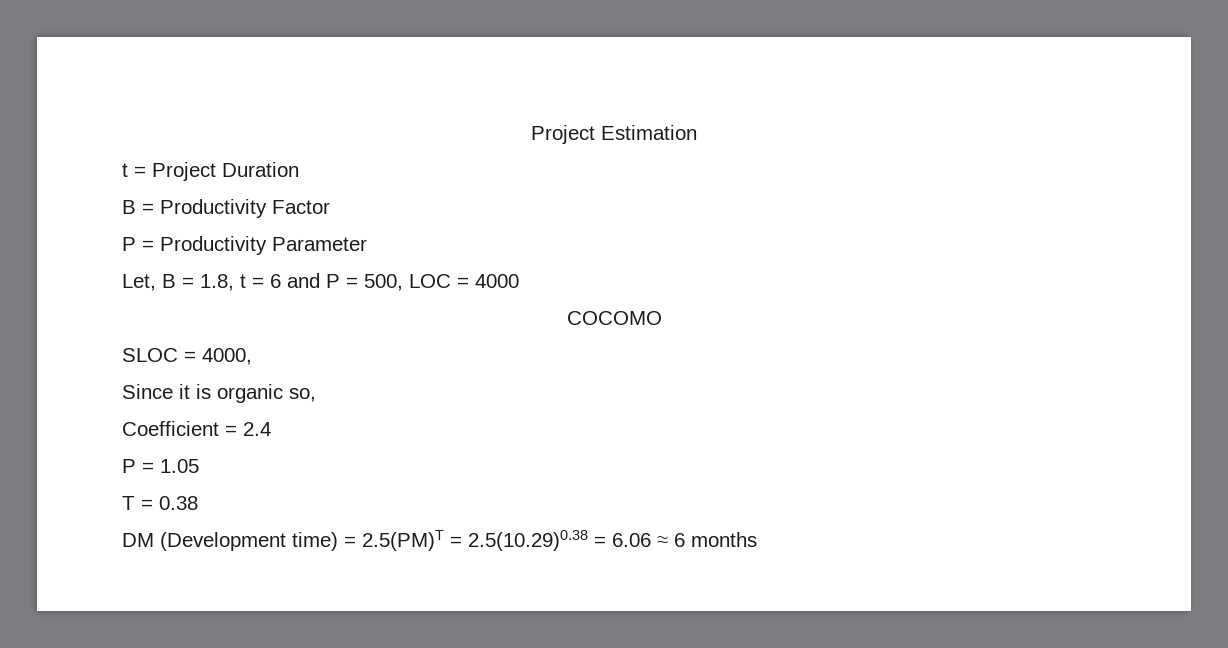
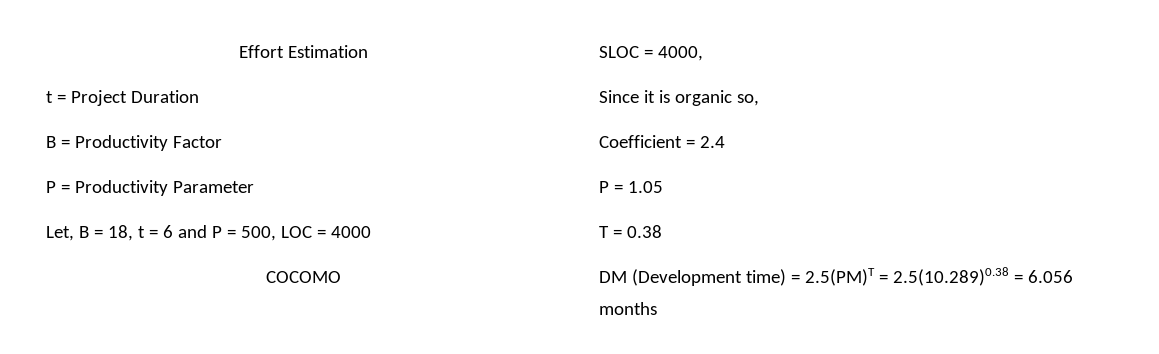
[531,125,595,144] Project -> [238,45,284,58] Effort
[200,274,234,291] 1.8, -> [107,225,133,241] 18,
[468,530,685,551] 2.5(10.29)0.38 = 6.06 ≈ 6 -> [892,267,1073,286] 2.5(10.289)0.38 = 6.056

